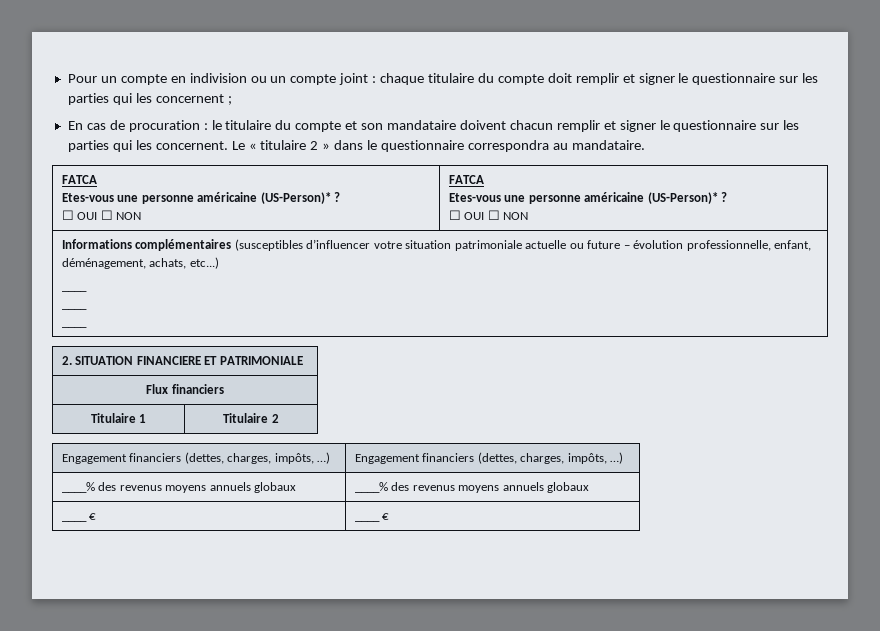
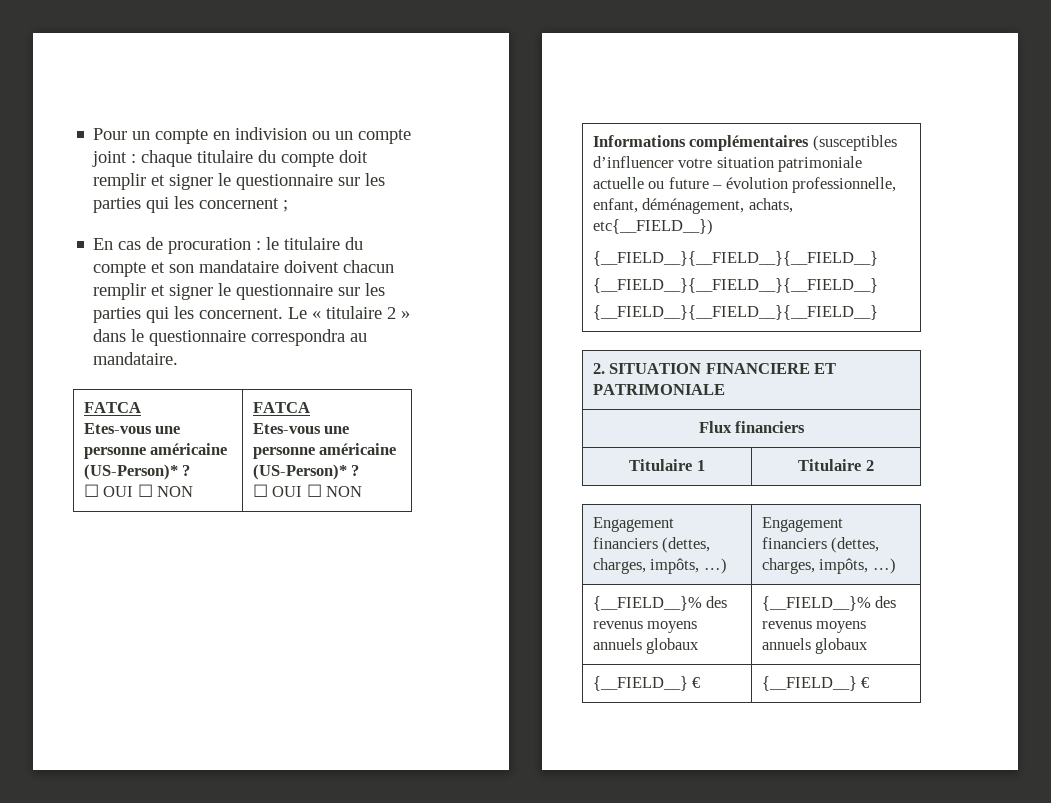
[189,257,219,269] [61,290,87,292] [61,308,87,310] [61,326,87,328] etc...) // ____ // ____ // ____ -> [593,219,714,235] [593,251,879,266] [593,278,879,293] [593,305,879,320] etc{__FIELD__}) // {__FIELD__}{__FIELD__}{__FIELD__} // {__FIELD__}{__FIELD__}{__FIELD__} // {__FIELD__}{__FIELD__}{__FIELD__}
[61,482,95,493] ____% -> [593,596,703,611] {__FIELD__}%
[354,482,388,493] ____% -> [762,596,872,611] {__FIELD__}%
[61,520,87,522] ____ -> [593,676,689,691] {__FIELD__}
[354,520,380,522] ____ -> [762,676,858,691] {__FIELD__}

